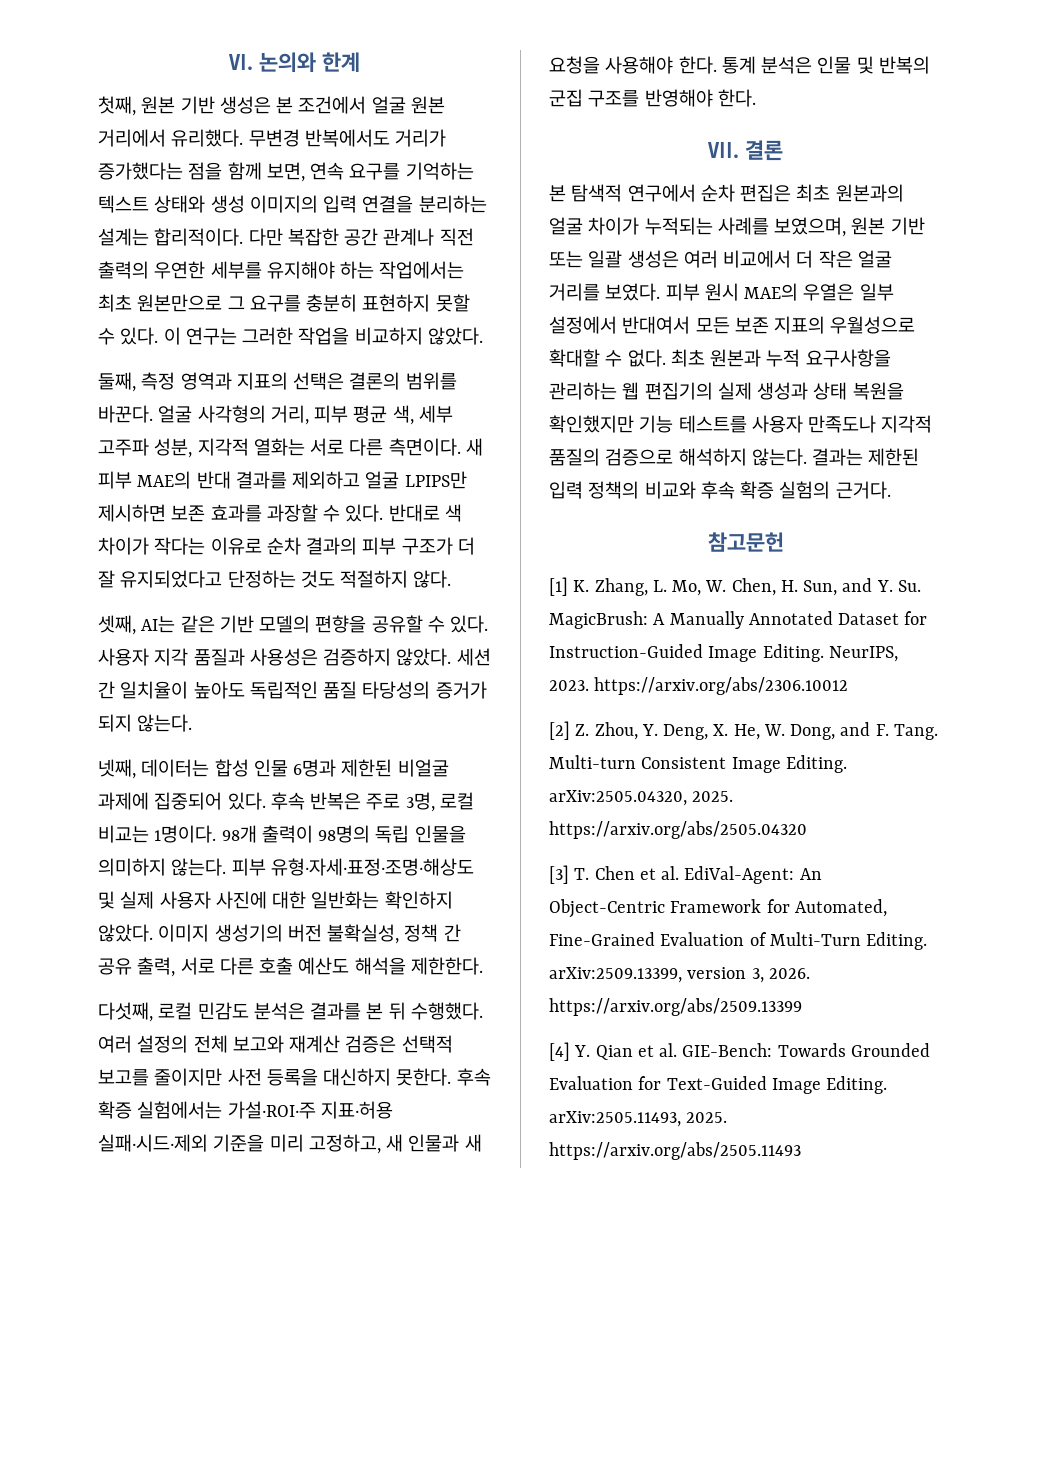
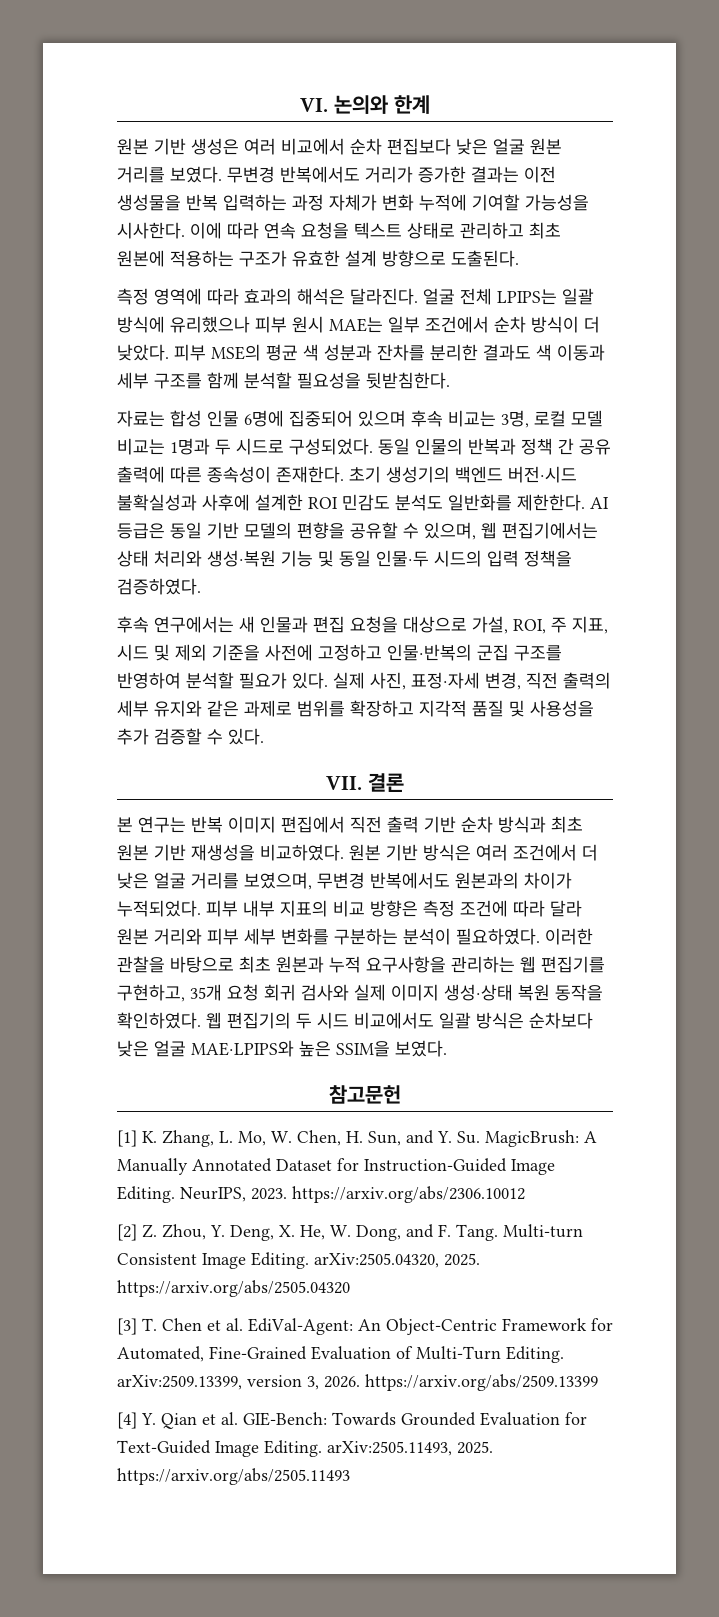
[98,96,136,116] 첫째, -> (430, 104) none
[276,96,445,114] [98,129,447,147] [98,162,474,182] [98,195,487,213] [98,228,474,246] [98,261,465,279] [98,294,470,312] [98,327,483,345] [98,372,457,392] [98,405,453,425] [98,438,483,458] [98,471,467,489] [98,504,462,522] [98,537,475,555] [98,570,452,588] [98,615,215,635] 본 조건에서 얼굴 원본 거리에서 유리했다. 무변경 반복에서도 거리가 증가했다는 점을 함께 보면, 연속 요구를 기억하는 텍스트 상태와 생성 이미지의 입력 연결을 분리하는 설계는 합리적이다. 다만 복잡한 공간 관계나 직전 출력의 우연한 세부를 유지해야 하는 작업에서는 최초 원본만으로 그 요구를 충분히 표현하지 못할 수 있다. 이 연구는 그러한 작업을 비교하지 않았다. // 둘째, 측정 영역과 지표의 선택은 결론의 범위를 바꾼다. 얼굴 사각형의 거리, 피부 평균 색, 세부 고주파 성분, 지각적 열화는 서로 다른 측면이다. 새 피부 MAE의 반대 결과를 제외하고 얼굴 LPIPS만 제시하면 보존 효과를 과장할 수 있다. 반대로 색 차이가 작다는 이유로 순차 결과의 피부 구조가 더 잘 유지되었다고 단정하는 것도 적절하지 않다. // 셋째, AI는 같은 -> [244,138,562,155] [117,166,556,183] [117,194,589,211] [117,222,561,239] [117,250,519,267] [117,288,594,305] [117,316,600,333] [117,344,605,361] [117,372,450,389] [117,410,603,428] [117,438,611,455] [117,466,577,483] [117,494,609,511] [117,522,202,539] 여러 비교에서 순차 편집보다 낮은 얼굴 원본 거리를 보였다. 무변경 반복에서도 거리가 증가한 결과는 이전 생성물을 반복 입력하는 과정 자체가 변화 누적에 기여할 가능성을 시사한다. 이에 따라 연속 요청을 텍스트 상태로 관리하고 최초 원본에 적용하는 구조가 유효한 설계 방향으로 도출된다. // 측정 영역에 따라 효과의 해석은 달라진다. 얼굴 전체 LPIPS는 일괄 방식에 유리했으나 피부 원시 MAE는 일부 조건에서 순차 방식이 더 낮았다. 피부 MSE의 평균 색 성분과 잔차를 분리한 결과도 색 이동과 세부 구조를 함께 분석할 필요성을 뒷받침한다. // 자료는 합성 인물 6명에 집중되어 있으며 후속 비교는 3명, 로컬 모델 비교는 1명과 두 시드로 구성되었다. 동일 인물의 반복과 정책 간 공유 출력에 따른 종속성이 존재한다. 초기 생성기의 백엔드 버전·시드 불확실성과 사후에 설계한 ROI 민감도 분석도 일반화를 제한한다. AI 등급은 동일
[450,615,489,633] [98,648,491,666] [98,681,487,699] [98,714,193,732] [98,759,449,779] [98,792,474,812] [98,825,466,843] [98,858,474,876] [98,891,453,909] [98,924,461,944] [98,957,483,977] [98,1002,483,1022] [98,1035,453,1053] [98,1068,491,1086] [98,1101,393,1119] [98,1134,482,1154] [549,56,930,74] [549,89,756,107] [708,140,783,161] [549,184,904,202] [549,217,925,237] [549,250,892,268] [549,283,894,301] [549,316,916,334] [549,349,666,367] 있다. 사용자 지각 품질과 사용성은 검증하지 않았다. 세션 간 일치율이 높아도 독립적인 품질 타당성의 증거가 되지 않는다. // 넷째, 데이터는 합성 인물 6명과 제한된 비얼굴 과제에 집중되어 있다. 후속 반복은 주로 3명, 로컬 비교는 1명이다. 98개 출력이 98명의 독립 인물을 의미하지 않는다. 피부 유형·자세·표정·조명·해상도 및 실제 사용자 사진에 대한 일반화는 확인하지 않았다. 이미지 생성기의 버전 불확실성, 정책 간 공유 출력, 서로 다른 호출 예산도 해석을 제한한다. // 다섯째, 로컬 민감도 분석은 결과를 본 뒤 수행했다. 여러 설정의 전체 보고와 재계산 검증은 선택적 보고를 줄이지만 사전 등록을 대신하지 못한다. 후속 확증 실험에서는 가설·ROI·주 지표·허용 실패·시드·제외 기준을 미리 고정하고, 새 인물과 새 요청을 사용해야 한다. 통계 분석은 인물 및 반복의 군집 구조를 반영해야 한다. // VII. 결론 // 본 탐색적 연구에서 순차 편집은 최초 원본과의 얼굴 차이가 누적되는 사례를 보였으며, 원본 기반 또는 일괄 생성은 여러 비교에서 더 작은 얼굴 거리를 보였다. 피부 원시 MAE의 우열은 일부 설정에서 반대여서 모든 보존 지표의 우월성으로 확대할 수 없다. -> [424,522,598,540] [117,550,572,567] [117,578,201,595] [117,616,608,634] [117,644,562,661] [117,672,611,690] [117,700,594,717] [117,728,264,745] [326,773,404,792] [117,816,583,833] [117,844,598,861] [117,872,572,890] [117,900,582,917] [117,928,593,945] [117,956,234,973] 있으며, 웹 편집기에서는 상태 처리와 생성·복원 기능 및 동일 인물·두 시드의 입력 정책을 검증하였다. // 후속 연구에서는 새 인물과 편집 요청을 대상으로 가설, ROI, 주 지표, 시드 및 제외 기준을 사전에 고정하고 인물·반복의 군집 구조를 반영하여 분석할 필요가 있다. 실제 사진, 표정·자세 변경, 직전 출력의 세부 유지와 같은 과제로 범위를 확장하고 지각적 품질 및 사용성을 추가 검증할 수 있다. // VII. 결론 // 본 연구는 반복 이미지 편집에서 직전 출력 기반 순차 방식과 최초 원본 기반 재생성을 비교하였다. 원본 기반 방식은 여러 조건에서 더 낮은 얼굴 거리를 보였으며, 무변경 반복에서도 원본과의 차이가 누적되었다. 피부 내부 지표의 비교 방향은 측정 조건에 따라 달라 원본 거리와 피부 세부 변화를 구분하는 분석이 필요하였다. 이러한 관찰을 바탕으로
[644,382,904,400] [549,415,933,433] [549,448,920,466] [549,481,891,499] 편집기의 실제 생성과 상태 복원을 확인했지만 기능 테스트를 사용자 만족도나 지각적 품질의 검증으로 해석하지 않는다. 결과는 제한된 입력 정책의 비교와 후속 확증 실험의 근거다. -> [541,956,605,973] [117,984,603,1002] [117,1012,593,1029] [117,1040,447,1057] 편집기를 구현하고, 35개 요청 회귀 검사와 실제 이미지 생성·상태 복원 동작을 확인하였다. 웹 편집기의 두 시드 비교에서도 일괄 방식은 순차보다 낮은 얼굴 MAE·LPIPS와 높은 SSIM을 보였다.

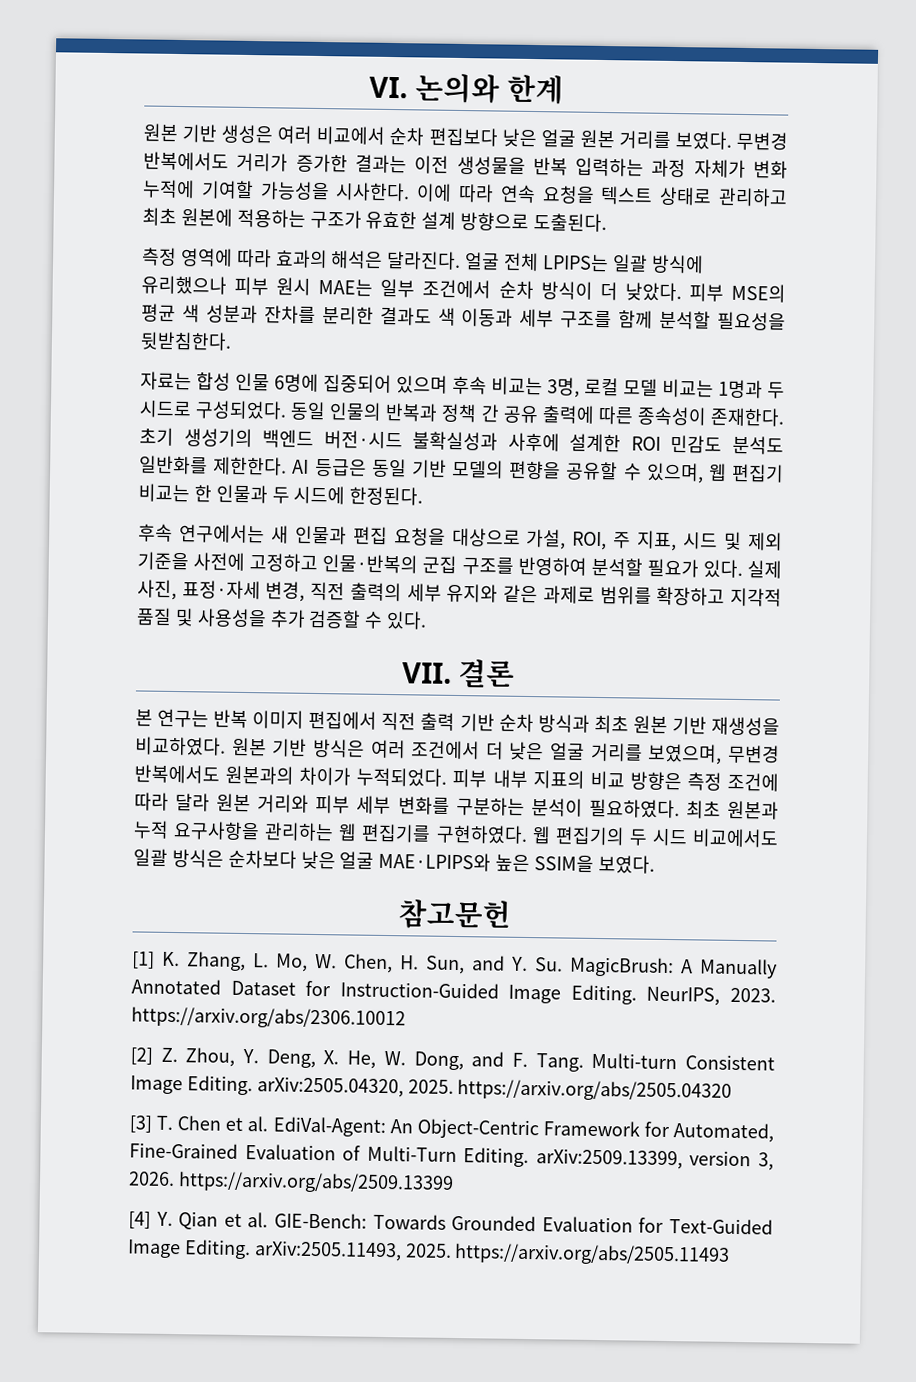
[502,522,598,539] [117,550,572,567] [117,578,201,595] 편집기에서는 상태 처리와 생성·복원 기능 및 동일 인물·두 시드의 입력 정책을 검증하였다. -> [731,463,785,483] [138,483,424,506] 편집기 비교는 한 인물과 두 시드에 한정된다.
[545,928,593,945] [117,956,234,973] 이러한 관찰을 바탕으로 -> (680, 808) none
[117,984,603,1002] [117,1012,201,1029] 구현하고, 35개 요청 회귀 검사와 실제 이미지 생성·상태 복원 동작을 확인하였다. -> [435,824,528,844] 구현하였다.

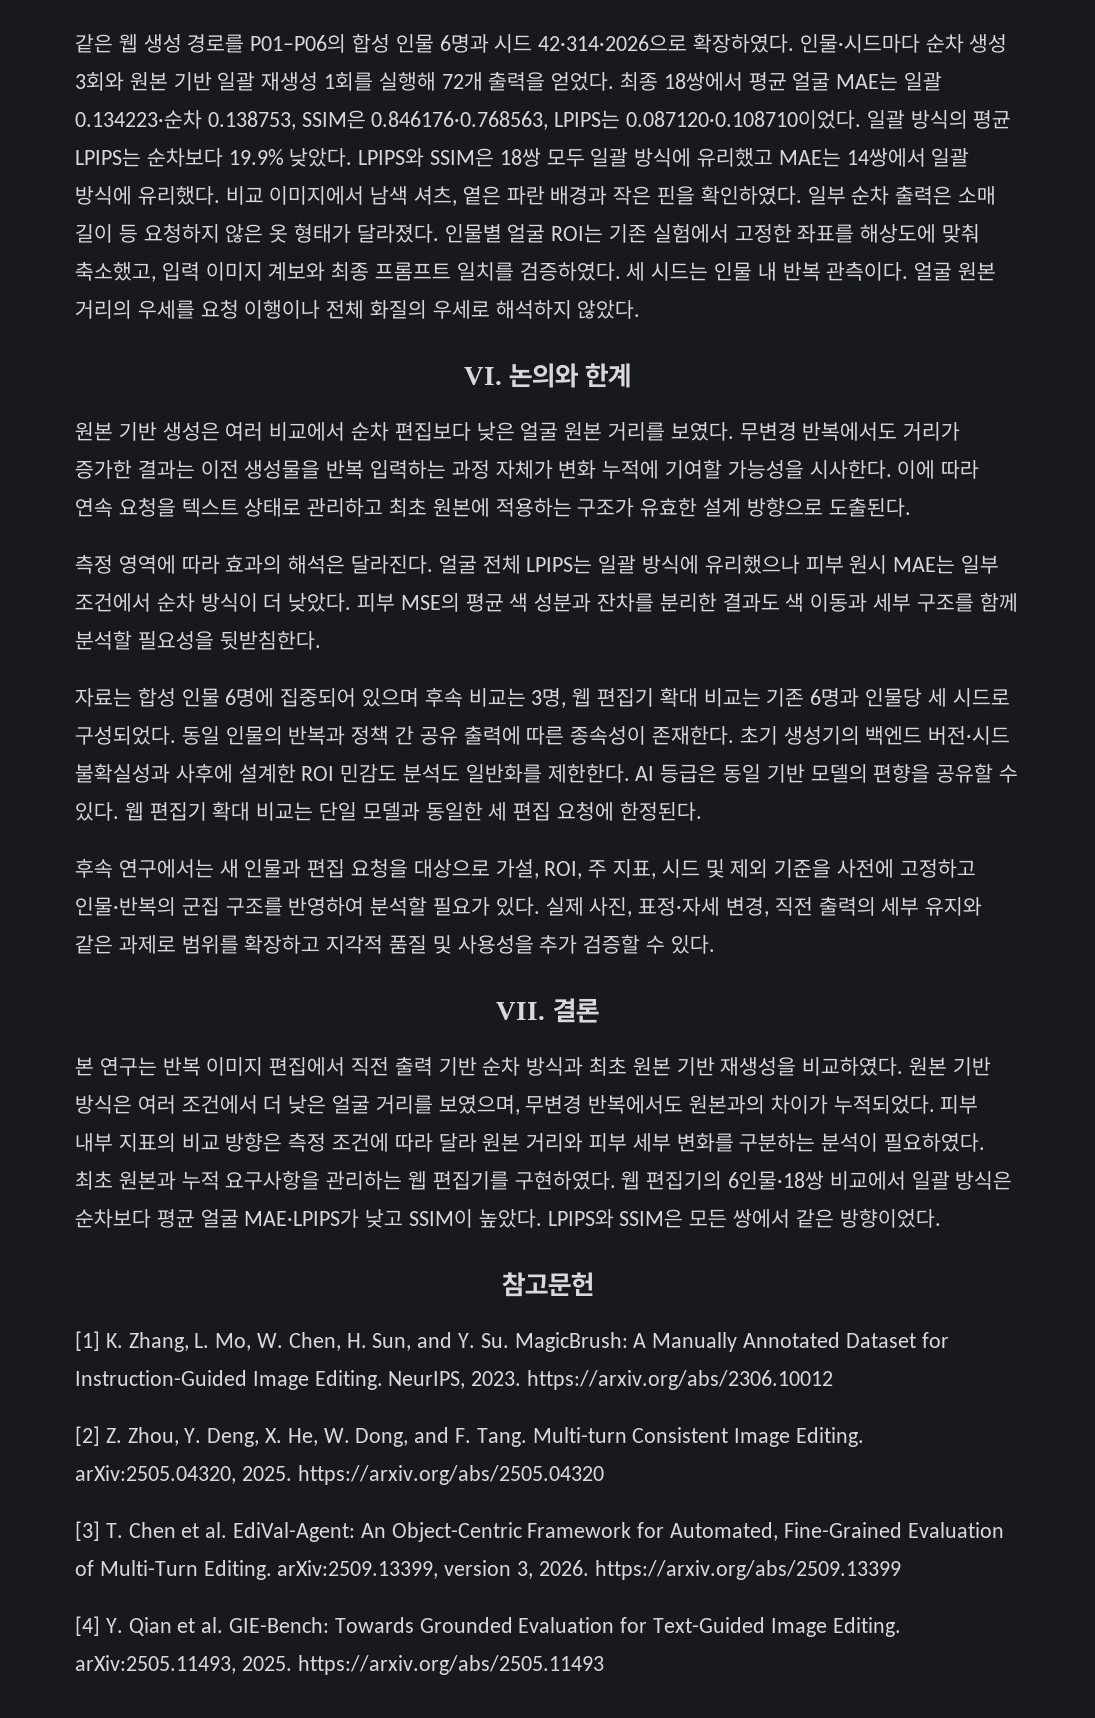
(369, 87) none -> [75,33,1008,53] [75,71,943,91] [75,110,1012,130] [75,148,970,167] [75,185,997,206] [75,223,981,243] [75,261,997,282] [75,299,641,319] 같은 웹 생성 경로를 P01–P06의 합성 인물 6명과 시드 42·314·2026으로 확장하였다. 인물·시드마다 순차 생성 3회와 원본 기반 일괄 재생성 1회를 실행해 72개 출력을 얻었다. 최종 18쌍에서 평균 얼굴 MAE는 일괄 0.134223·순차 0.138753, SSIM은 0.846176·0.768563, LPIPS는 0.087120·0.108710이었다. 일괄 방식의 평균 LPIPS는 순차보다 19.9% 낮았다. LPIPS와 SSIM은 18쌍 모두 일괄 방식에 유리했고 MAE는 14쌍에서 일괄 방식에 유리했다. 비교 이미지에서 남색 셔츠, 옅은 파란 배경과 작은 핀을 확인하였다. 일부 순차 출력은 소매 길이 등 요청하지 않은 옷 형태가 달라졌다. 인물별 얼굴 ROI는 기존 실험에서 고정한 좌표를 해상도에 맞춰 축소했고, 입력 이미지 계보와 최종 프롬프트 일치를 검증하였다. 세 시드는 인물 내 반복 관측이다. 얼굴 원본 거리의 우세를 요청 이행이나 전체 화질의 우세로 해석하지 않았다. //
[584,377,785,399] 로컬 모델 비교는 1명과 두 -> [572,687,947,707] 웹 편집기 확대 비교는 기존 6명과 인물당 세
[645,462,785,484] [138,483,346,505] 있으며, 웹 편집기 비교는 한 인물과 두 시드에 -> [75,801,615,821] 있다. 웹 편집기 확대 비교는 단일 모델과 동일한 세 편집 요청에
[628,828,780,848] [133,848,655,874] 두 시드 비교에서도 일괄 방식은 순차보다 낮은 얼굴 MAE·LPIPS와 높은 SSIM을 보였다. -> [728,1171,1013,1190] [75,1208,941,1228] 6인물·18쌍 비교에서 일괄 방식은 순차보다 평균 얼굴 MAE·LPIPS가 낮고 SSIM이 높았다. LPIPS와 SSIM은 모든 쌍에서 같은 방향이었다.

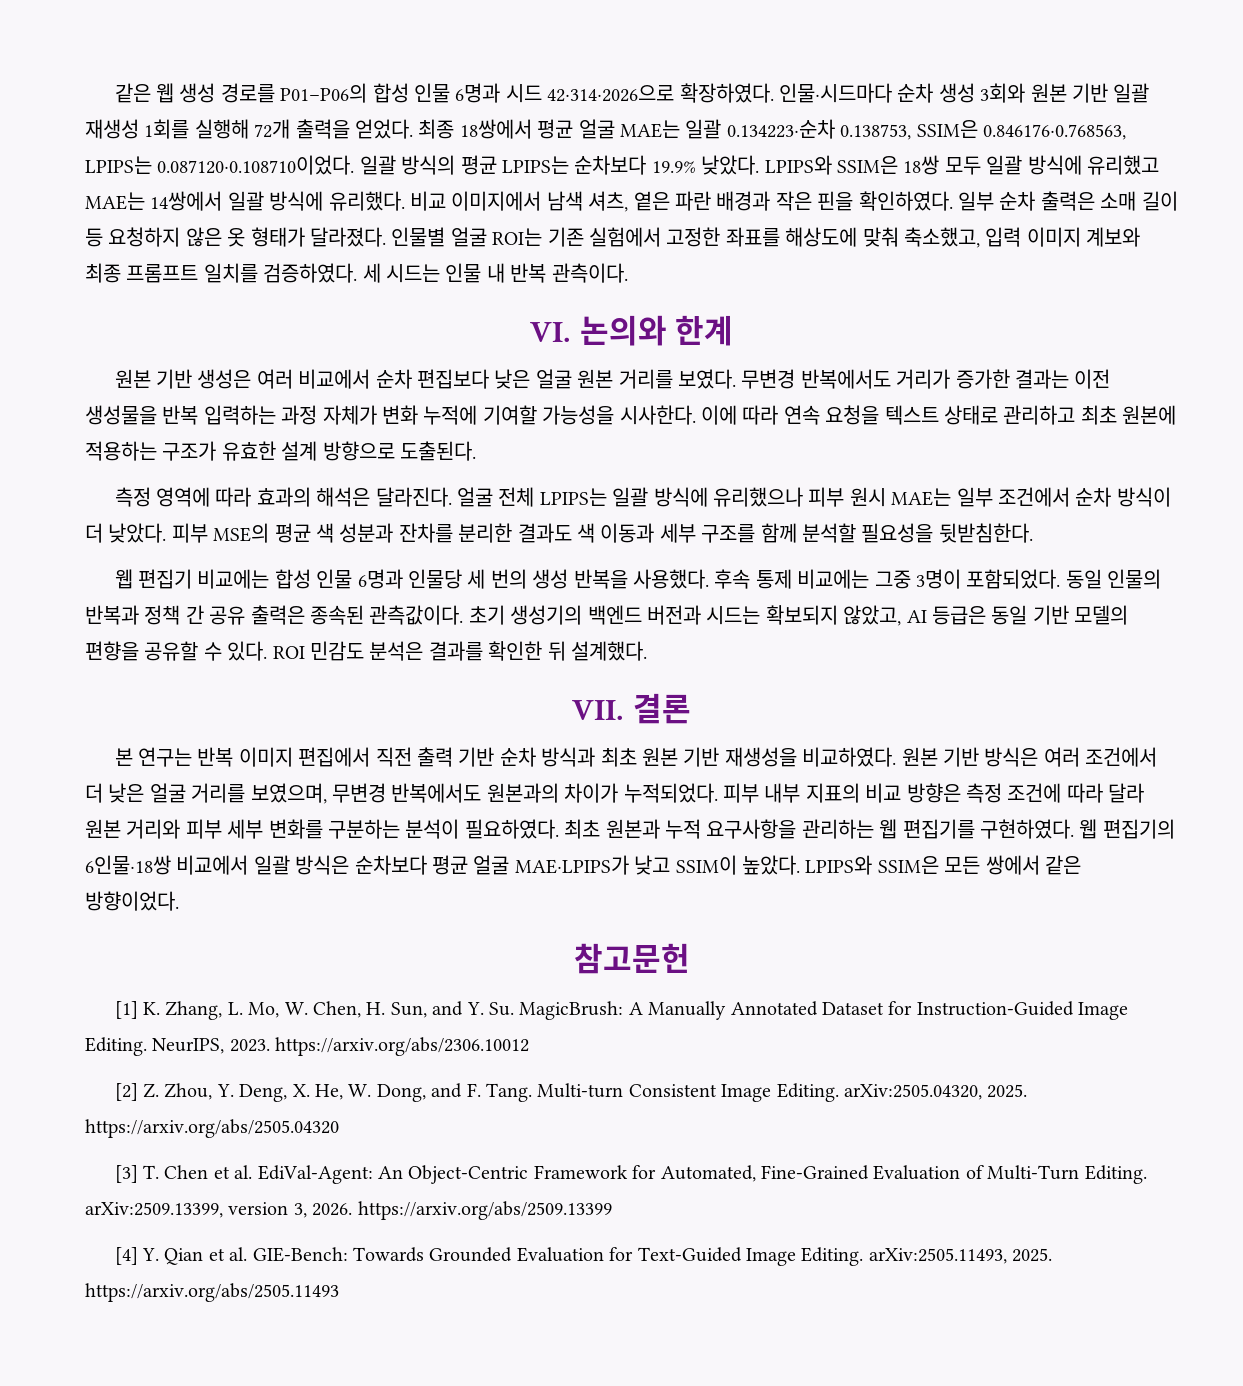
[914,262,997,281] [75,299,641,319] 얼굴 원본 거리의 우세를 요청 이행이나 전체 화질의 우세로 해석하지 않았다. -> (628, 273) none
[75,687,1010,708] [75,726,176,745] 자료는 합성 인물 6명에 집중되어 있으며 후속 비교는 3명, 웹 편집기 확대 비교는 기존 6명과 인물당 세 시드로 구성되었다. -> [114,569,1061,589] 웹 편집기 비교에는 합성 인물 6명과 인물당 세 번의 생성 반복을 사용했다. 후속 통제 비교에는 그중 3명이 포함되었다.
[463,725,1011,745] [75,763,630,783] 출력에 따른 종속성이 존재한다. 초기 생성기의 백엔드 버전·시드 불확실성과 사후에 설계한 ROI 민감도 분석도 일반화를 제한한다. -> [250,605,902,626] 출력은 종속된 관측값이다. 초기 생성기의 백엔드 버전과 시드는 확보되지 않았고,
[124,801,702,821] [75,858,976,879] [75,896,983,917] [75,934,715,954] 웹 편집기 확대 비교는 단일 모델과 동일한 세 편집 요청에 한정된다. // 후속 연구에서는 새 인물과 편집 요청을 대상으로 가설, ROI, 주 지표, 시드 및 제외 기준을 사전에 고정하고 인물·반복의 군집 구조를 반영하여 분석할 필요가 있다. 실제 사진, 표정·자세 변경, 직전 출력의 세부 유지와 같은 과제로 범위를 확장하고 지각적 품질 및 사용성을 추가 검증할 수 있다. -> [272,641,647,661] ROI 민감도 분석은 결과를 확인한 뒤 설계했다.

